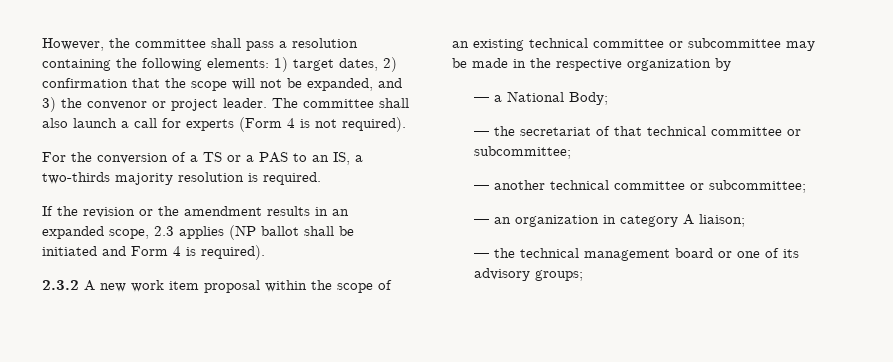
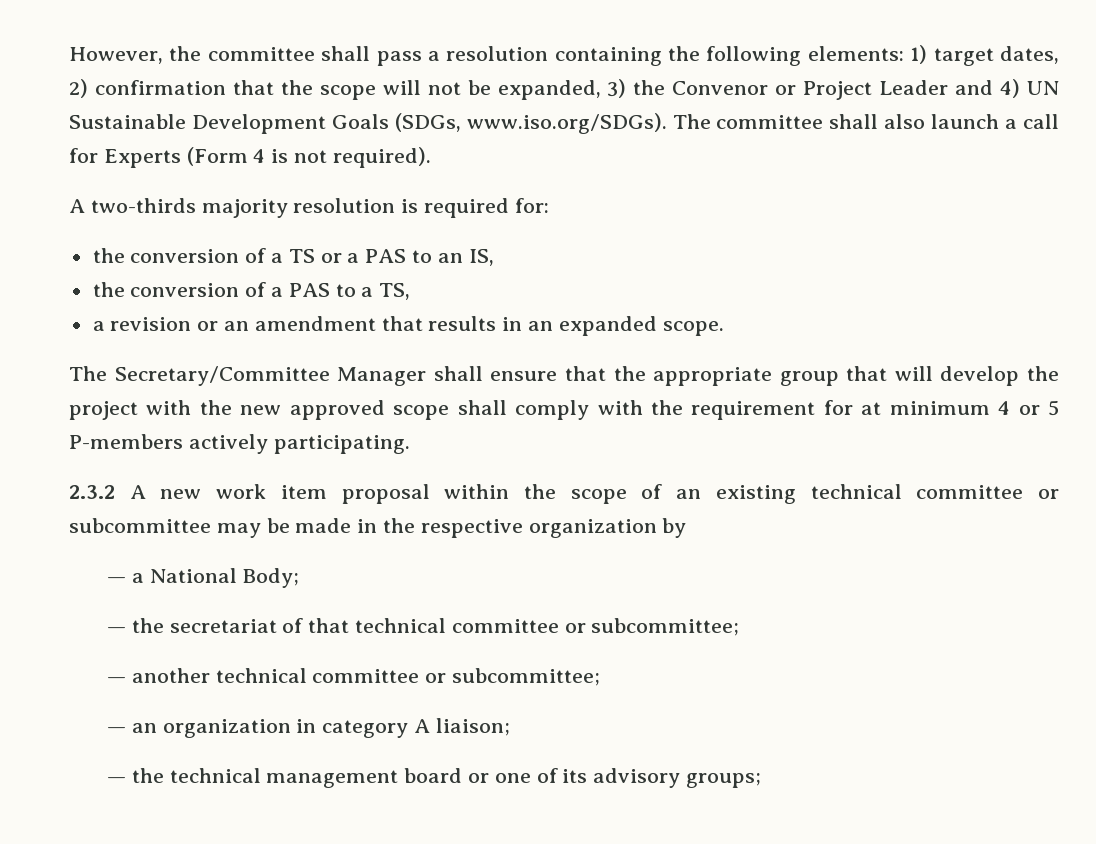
[378,78,402,88] and -> (601, 90) none
[87,98,267,111] convenor or project leader. -> [672,79,1060,100] [69,113,667,134] Convenor or Project Leader and 4) UN Sustainable Development Goals (SDGs, www.iso.org/SDGs).
[186,119,234,131] experts -> [103,149,181,168] Experts
[42,152,66,162] For -> [69,198,549,218] A two-thirds majority resolution is required for: //
[355,155,363,162] [42,172,321,185] [42,206,349,218] [42,225,354,240] [42,245,265,260] a two-thirds majority resolution is required. // If the revision or the amendment results in an expanded scope, 2.3 applies (NP ballot shall be initiated and Form 4 is required). -> [92,282,411,300] [92,316,724,336] [69,366,1059,386] [69,400,1059,420] [69,434,410,454] // the conversion of a PAS to a TS, // a revision or an amendment that results in an expanded scope. // The Secretary/Committee Manager shall ensure that the appropriate group that will develop the project with the new approved scope shall comply with the requirement for at minimum 4 or 5 P-members actively participating.

